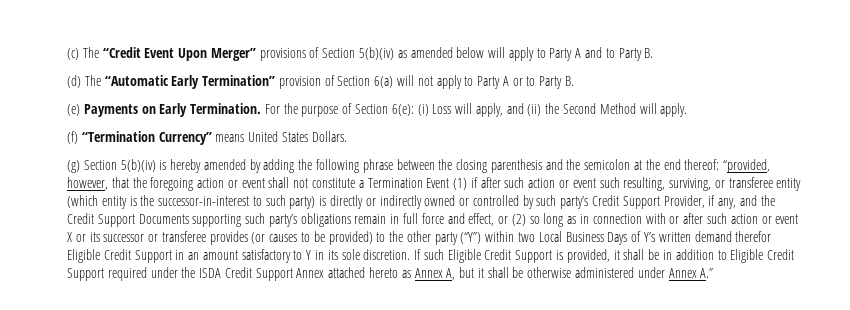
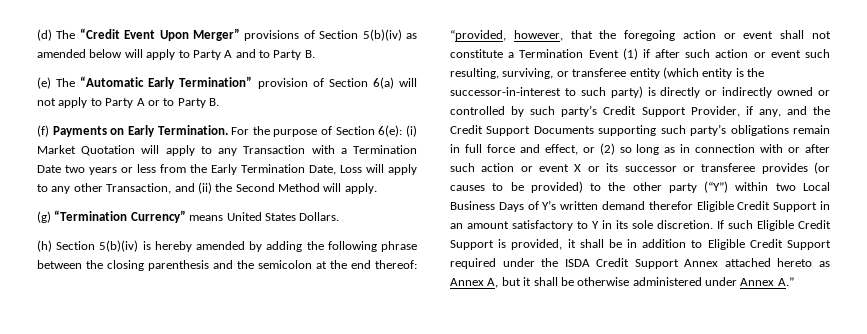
[67,48,79,60] (c) -> [37,29,52,41] (d)
[67,75,81,88] (d) -> [37,77,51,89] (e)
[67,104,80,116] (e) -> [37,125,49,137] (f)
[432,103,503,117] Loss will apply, -> [37,145,418,156] [37,164,417,175] [37,183,172,194] Market Quotation will apply to any Transaction with a Termination Date two years or less from the Early Termination Date, Loss will apply to any other Transaction,
[67,131,78,144] (f) -> [37,211,51,223] (g)
[67,160,80,173] (g) -> [37,240,52,252] (h)

